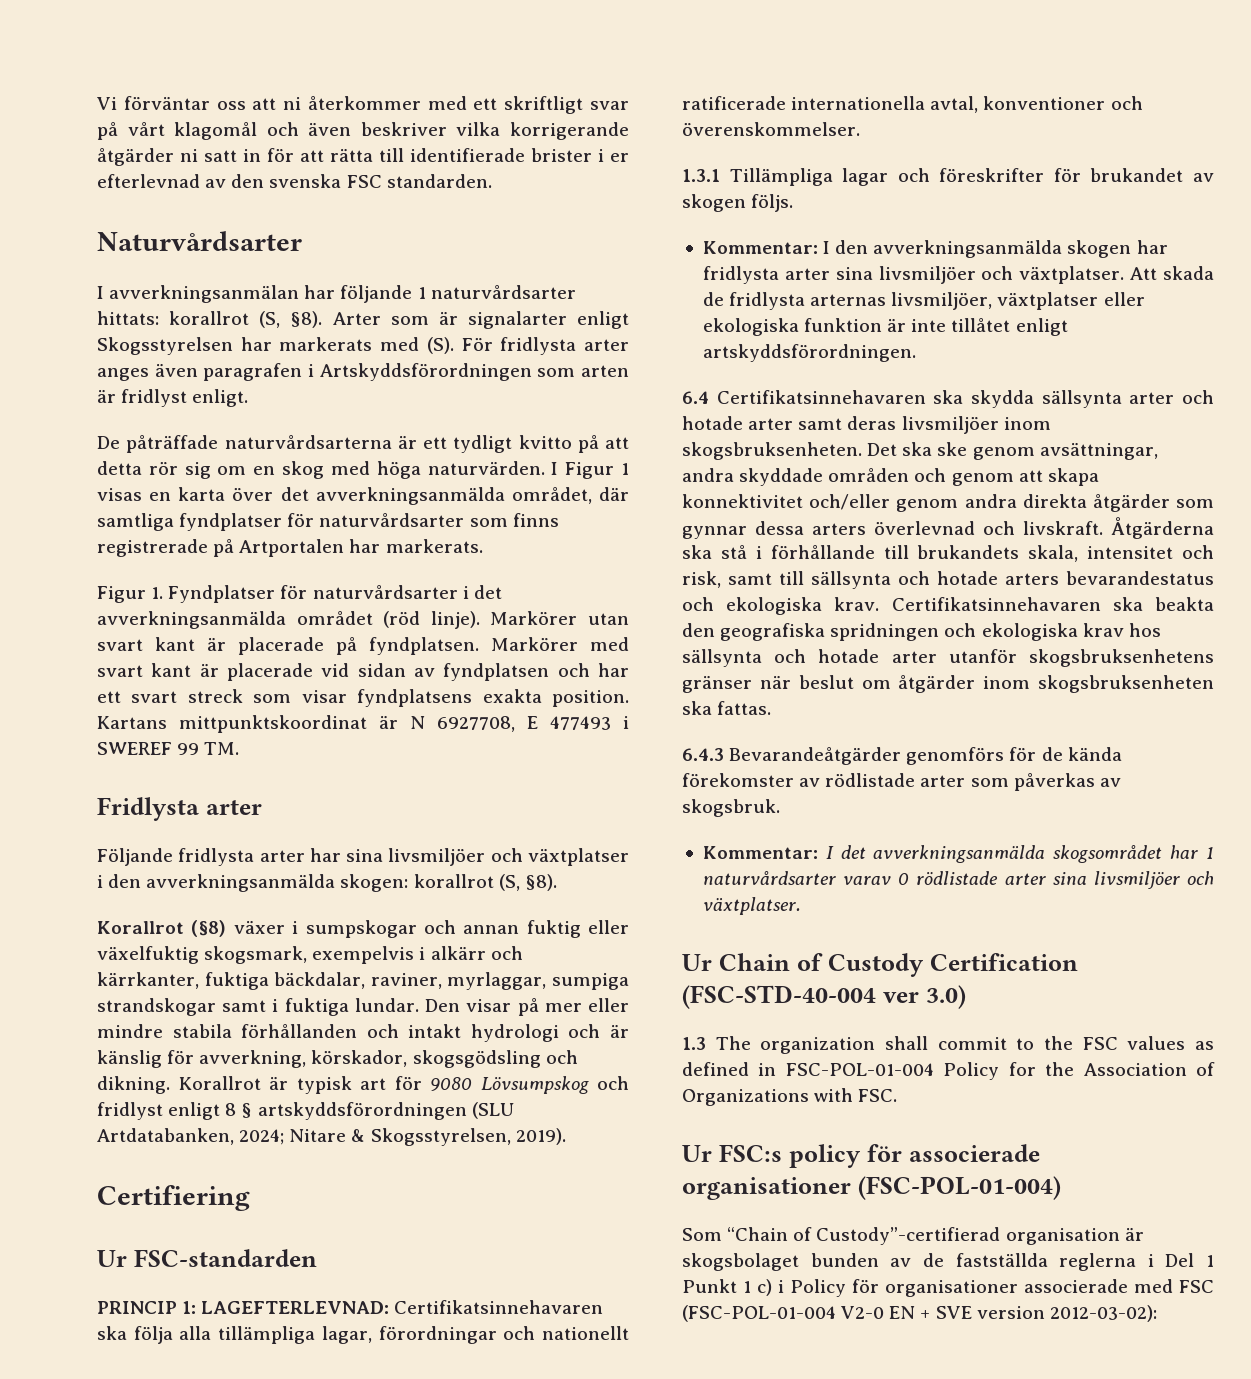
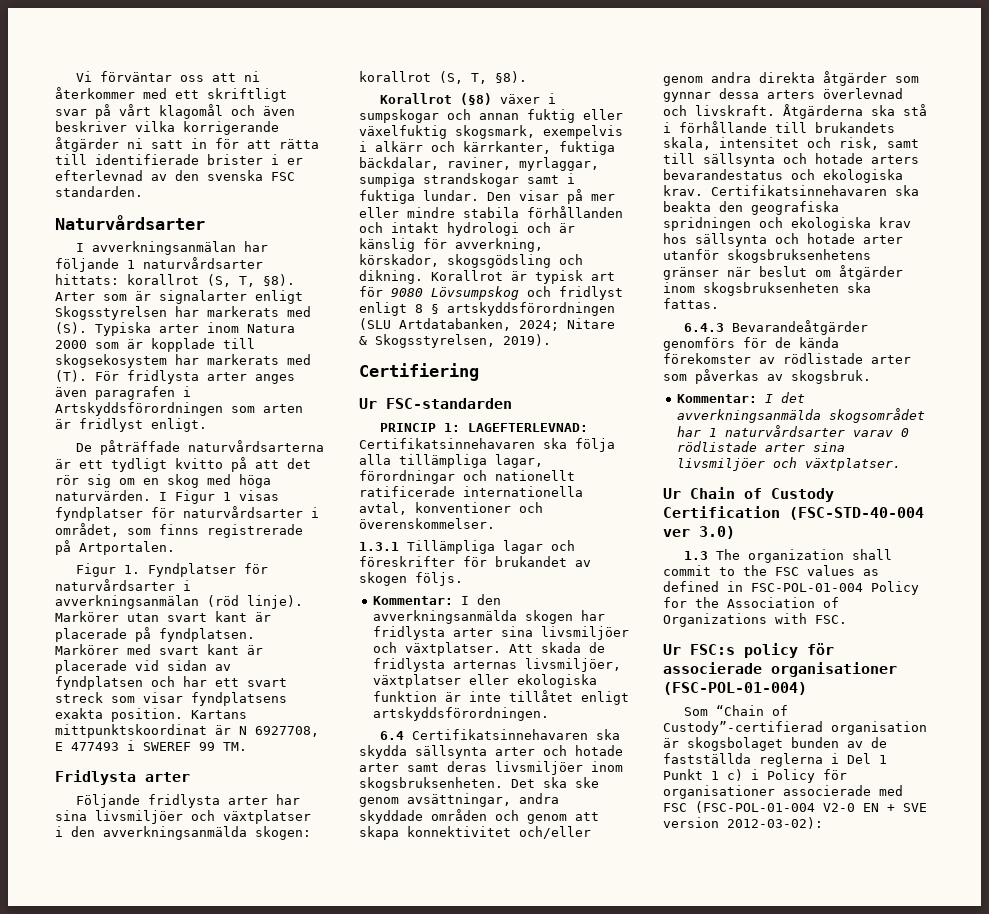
(281, 319) none -> [239,276,255,287] T,
(454, 345) none -> [95,322,295,336] [55,338,255,352] [55,354,311,368] [55,370,87,382] Typiska arter inom Natura 2000 som är kopplade till skogsekosystem har markerats med (T).
[97,461,142,475] detta -> [287,458,311,469] det
[149,487,629,505] [97,513,174,531] en karta över det avverkningsanmälda området, där samtliga -> (279, 495) none
(465, 520) none -> [311,507,319,518] [55,523,119,537] i området,
[239,539,483,557] Artportalen har markerats. -> [79,541,175,555] Artportalen.
[473,585,502,599] [97,611,373,629] det avverkningsanmälda området -> [55,595,199,609] avverkningsanmälan
(520, 882) none -> [471,73,487,84] T,

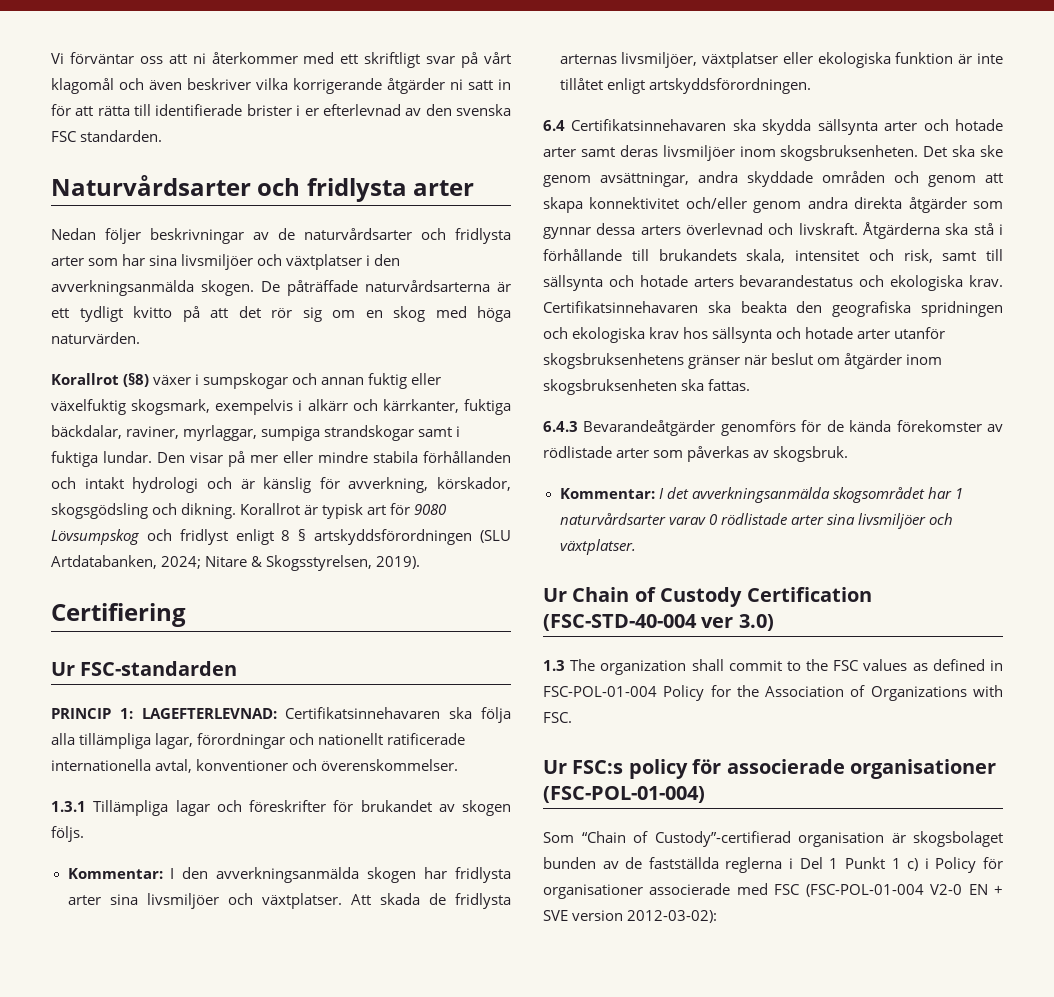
[76,241,269,255] [55,257,263,272] [55,274,295,287] [55,290,303,304] [55,306,311,320] [55,322,295,336] [55,338,255,352] [55,354,311,368] [55,370,295,384] [55,386,191,400] [55,402,303,416] [55,418,207,432] // I avverkningsanmälan har följande 1 naturvårdsarter hittats: korallrot (S, T, §8). Arter som är signalarter enligt Skogsstyrelsen har markerats med (S). Typiska arter inom Natura 2000 som är kopplade till skogsekosystem har markerats med (T). För fridlysta arter anges även paragrafen i Artskyddsförordningen som arten är fridlyst enligt. // -> [257,178,475,202] [51,228,511,244] [51,254,401,270] [51,280,254,296] och fridlysta arter // Nedan följer beskrivningar av de naturvårdsarter och fridlysta arter som har sina livsmiljöer och växtplatser i den avverkningsanmälda skogen.
[159,490,279,504] [55,506,319,521] [55,523,303,538] [55,540,175,555] [76,563,269,577] [55,579,191,591] [55,595,303,609] [55,611,271,622] [55,627,255,642] [55,644,263,655] [55,660,231,674] [55,676,287,690] [55,692,287,706] [55,708,247,722] [55,724,319,738] [55,740,247,751] [55,770,190,785] [76,794,301,808] [55,810,311,824] [55,826,311,840] [359,71,527,84] I Figur 1 visas fyndplatser för naturvårdsarter i området, som finns registrerade på Artportalen. // Figur 1. Fyndplatser för naturvårdsarter i avverkningsanmälan (röd linje). Markörer utan svart kant är placerade på fyndplatsen. Markörer med svart kant är placerade vid sidan av fyndplatsen och har ett svart streck som visar fyndplatsens exakta position. Kartans mittpunktskoordinat är N 6927708, E 477493 i SWEREF 99 TM. // Fridlysta arter // Följande fridlysta arter har sina livsmiljöer och växtplatser i den avverkningsanmälda skogen: korallrot (S, T, §8). -> (140, 338) none

